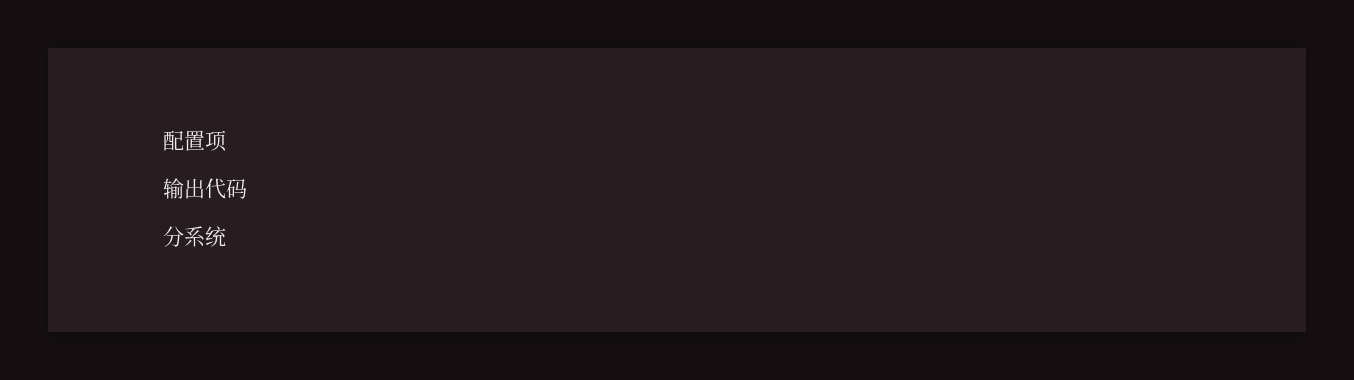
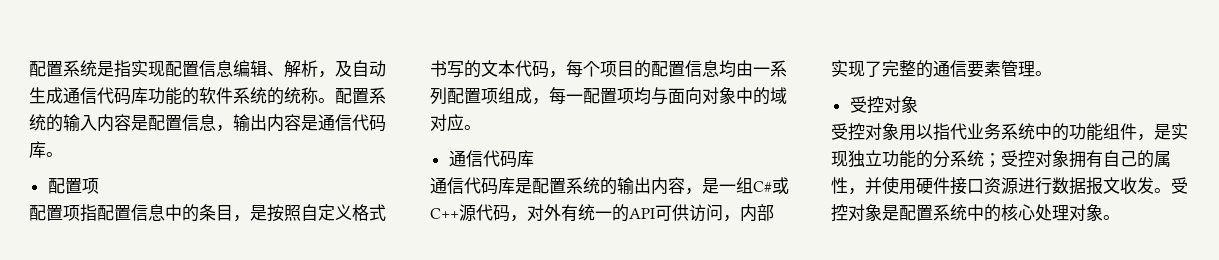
[163,130,227,152] [163,178,247,199] [163,226,226,247] 配置项 // 输出代码 // 分系统 -> [29,60,386,78] [29,87,386,105] [29,114,386,132] [29,141,63,158] [47,178,99,194] [29,204,386,222] [430,60,787,78] [430,87,787,105] [430,114,481,131] [448,150,534,168] [430,177,789,195] [430,204,774,222] [831,60,1052,78] [849,96,918,114] [831,123,1188,141] [831,150,1171,168] [831,176,1188,195] [831,204,1120,222] 配置系统是指实现配置信息编辑、解析，及自动生成通信代码库功能的软件系统的统称。配置系统的输入内容是配置信息，输出内容是通信代码库。 // 配置项 // 配置项指配置信息中的条目，是按照自定义格式书写的文本代码，每个项目的配置信息均由一系列配置项组成，每一配置项均与面向对象中的域对应。 // 通信代码库 // 通信代码库是配置系统的输出内容，是一组C#或C++源代码，对外有统一的API可供访问，内部实现了完整的通信要素管理。 // 受控对象 // 受控对象用以指代业务系统中的功能组件，是实现独立功能的分系统；受控对象拥有自己的属性，并使用硬件接口资源进行数据报文收发。受控对象是配置系统中的核心处理对象。

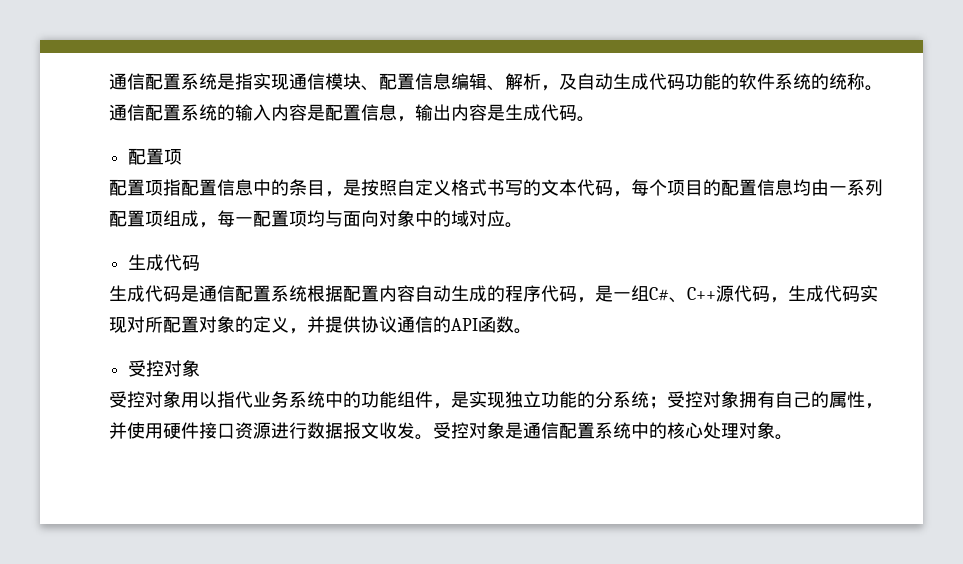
(29, 69) none -> [109,73,145,90] 通信
(165, 69) none -> [289,73,379,91] 通信模块、
[63,87,148,105] 通信代码库 -> [649,73,685,90] 代码
(335, 100) none -> [109,104,145,121] 通信
[318,114,386,132] [29,141,46,158] 通信代码库 -> [505,104,577,121] 生成代码
[448,150,534,168] [430,177,685,195] 通信代码库 // 通信代码库是配置系统的输出内容 -> [128,254,201,271] [109,285,577,302] 生成代码 // 生成代码是通信配置系统根据配置内容自动生成的程序代码
[772,177,789,194] 或 -> [669,297,687,303] 、
[527,204,774,222] [831,60,1035,78] 对外有统一的API可供访问，内部实现了完整的通信要素管理 -> [788,285,878,302] [109,316,514,334] 生成代码实现对所配置对象的定义，并提供协议通信的API函数
(899, 213) none -> [523,422,559,439] 通信

